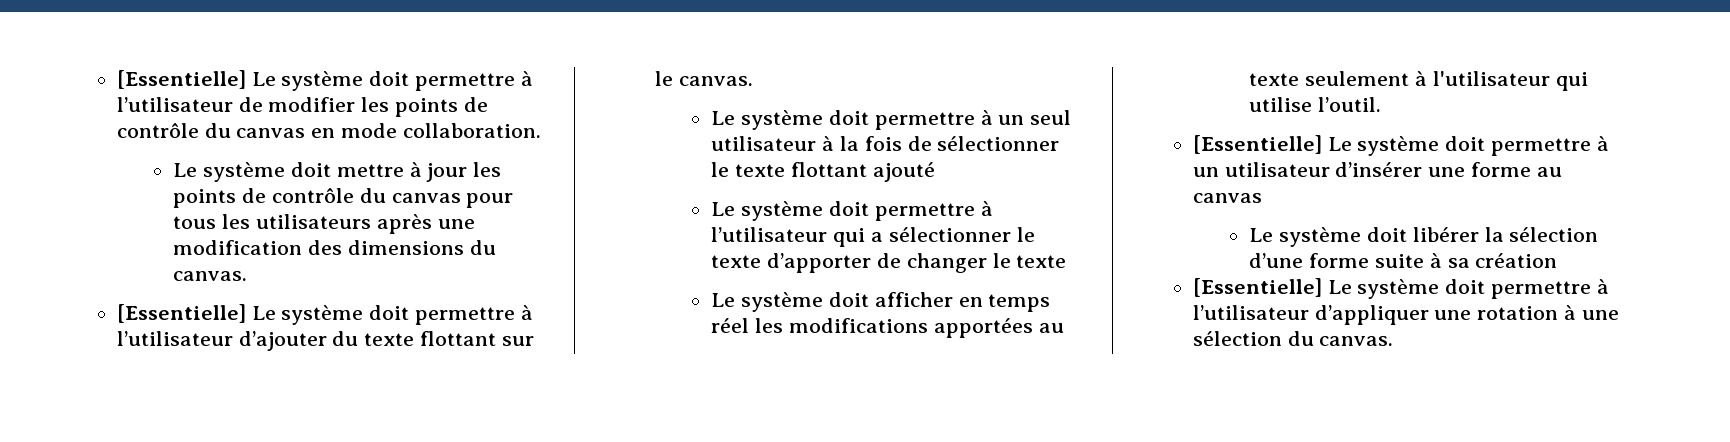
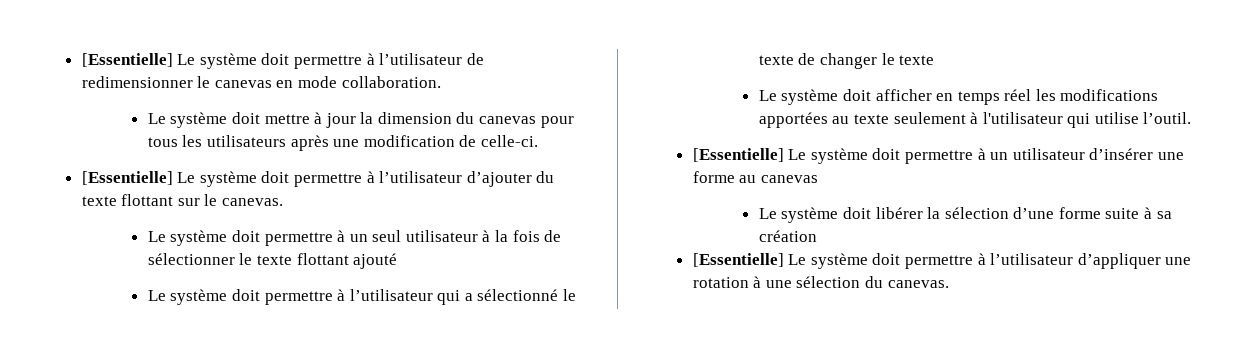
[268,97,488,117] [116,123,306,138] modifier les points de contrôle du canvas -> [81,76,272,88] redimensionner le canevas
[473,162,502,177] [173,188,461,208] les points de contrôle du canvas -> [360,112,537,124] la dimension du canevas
[308,240,496,255] [173,271,248,281] des dimensions du canvas. -> [459,135,538,147] de celle-ci.
[678,76,753,86] canvas. -> [222,198,284,206] canevas.
[888,227,1035,242] [711,253,872,273] sélectionner le texte d’apporter -> [477,289,577,301] [758,55,794,65] sélectionné le texte
[1192,193,1262,203] canvas -> [760,175,818,183] canevas
[1319,336,1394,346] canvas. -> [887,280,949,288] canevas.

